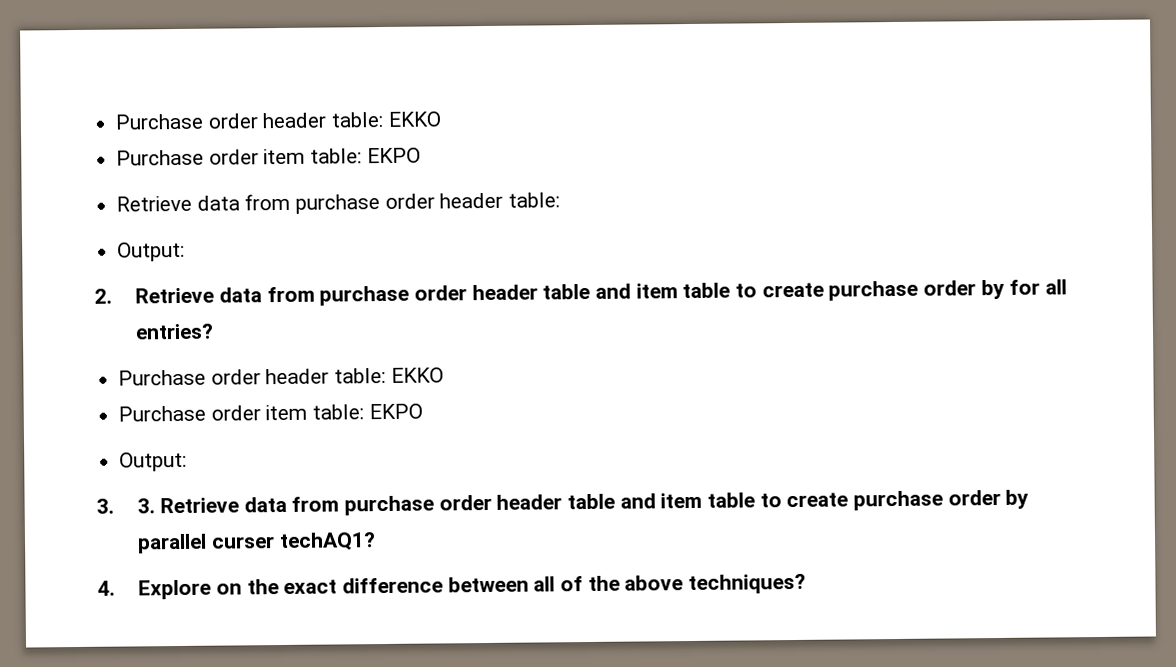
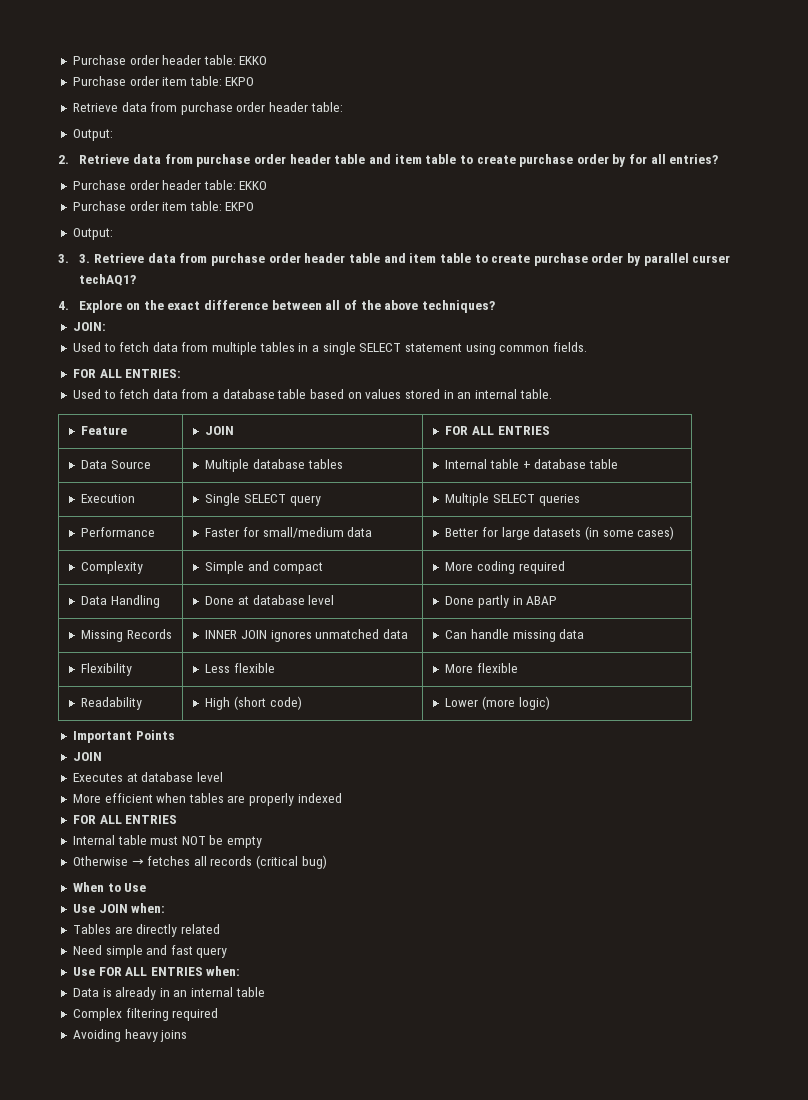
(807, 584) none -> [72,322,106,331] [72,342,587,355] [72,369,182,378] [72,389,552,399] [81,426,128,435] [205,426,235,435] [445,426,550,435] [81,460,152,469] [205,459,343,472] [445,459,619,469] [81,494,136,503] [205,493,321,506] [445,493,580,506] [81,527,156,537] [205,527,373,538] [445,526,675,540] [81,561,144,574] [205,561,323,574] [445,561,565,574] [81,595,161,608] [205,595,335,605] [445,595,558,608] [81,629,173,642] [205,629,409,642] [445,629,585,642] [81,663,133,676] [205,663,276,673] [445,663,519,673] [81,697,143,710] [205,696,302,710] [445,696,550,710] [72,730,175,743] [72,752,102,761] [72,772,223,782] [72,793,342,806] [72,815,178,824] [72,835,263,848] [72,855,327,869] [72,882,147,892] [72,903,166,913] [72,924,220,937] [72,945,228,958] [72,966,241,976] [72,987,265,1000] [72,1008,219,1021] [72,1029,188,1042] // JOIN: // Used to fetch data from multiple tables in a single SELECT statement using common fields. // FOR ALL ENTRIES: // Used to fetch data from a database table based on values stored in an internal table. // Feature | JOIN | FOR ALL ENTRIES // Data Source | Multiple database tables | Internal table + database table // Execution | Single SELECT query | Multiple SELECT queries // Performance | Faster for small/medium data | Better for large datasets (in some cases) // Complexity | Simple and compact | More coding required // Data Handling | Done at database level | Done partly in ABAP // Missing Records | INNER JOIN ignores unmatched data | Can handle missing data // Flexibility | Less flexible | More flexible // Readability | High (short code) | Lower (more logic) // Important Points // JOIN // Executes at database level // More efficient when tables are properly indexed // FOR ALL ENTRIES // Internal table must NOT be empty // Otherwise → fetches all records (critical bug) // When to Use // Use JOIN when: // Tables are directly related // Need simple and fast query // Use FOR ALL ENTRIES when: // Data is already in an internal table // Complex filtering required // Avoiding heavy joins

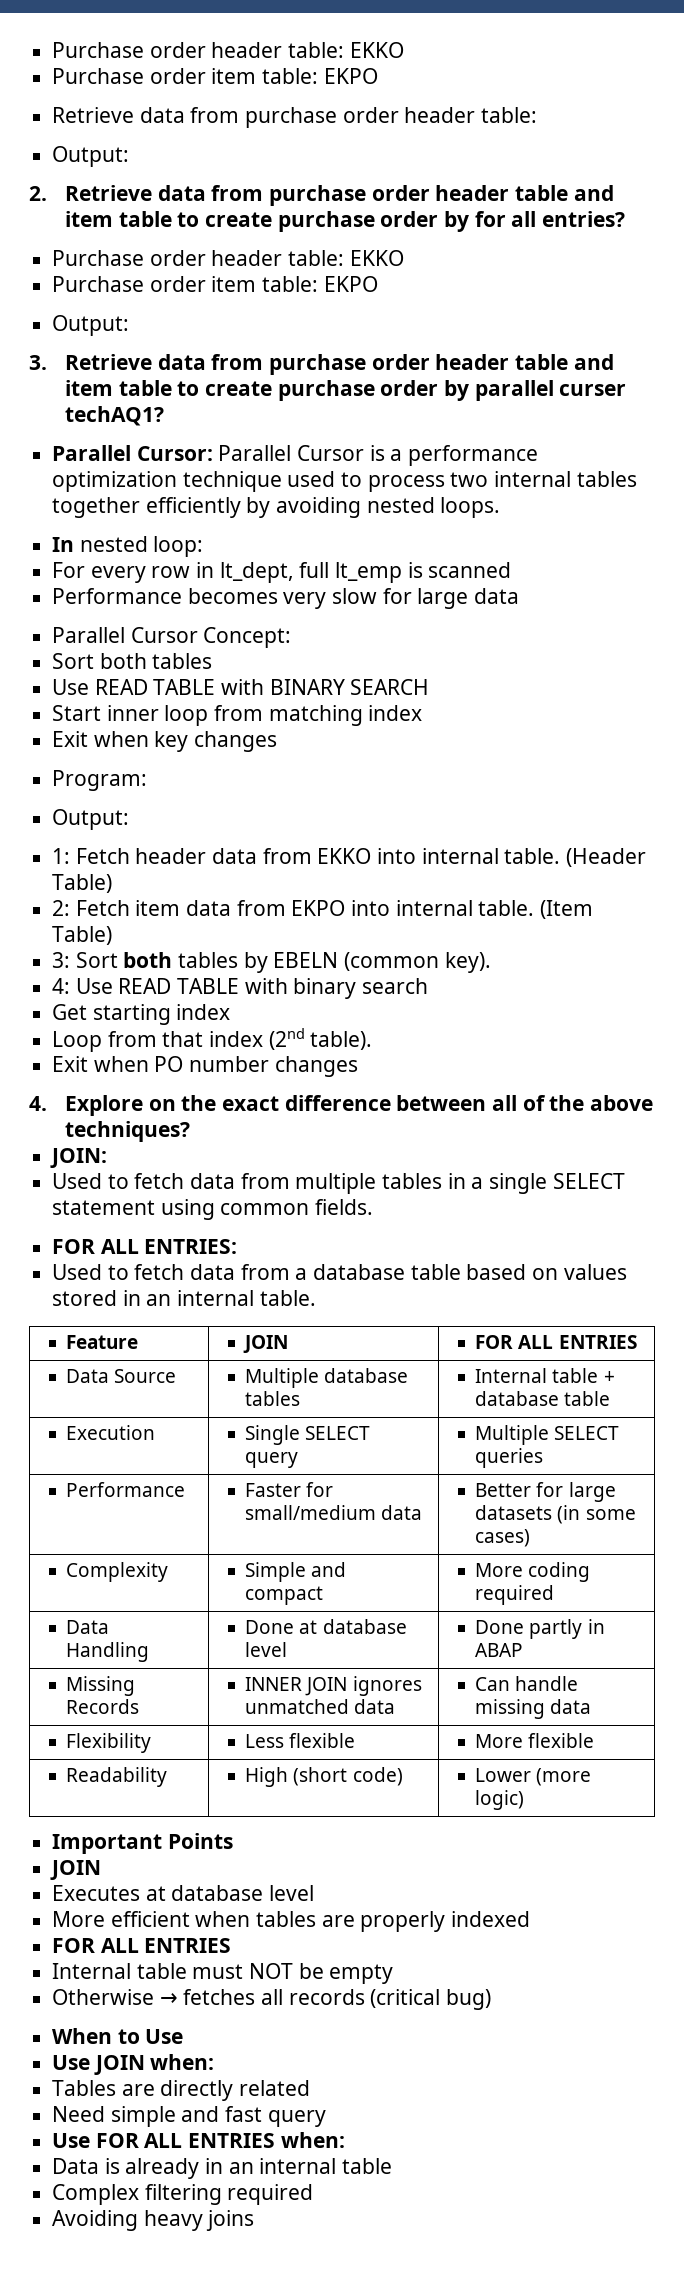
[79,254,91,263] 3. -> (47, 362) none
(137, 280) none -> [52,445,539,466] [52,471,637,492] [52,497,501,518] [52,536,204,557] [52,562,512,583] [52,588,520,609] [52,627,292,648] [52,653,213,669] [52,679,430,695] [52,705,423,726] [52,731,278,752] [52,770,148,791] [52,809,130,830] [52,848,647,867] [52,874,113,893] [52,900,594,919] [52,926,113,945] [52,952,491,973] [52,978,429,999] [52,1004,231,1025] [52,1028,373,1052] [52,1056,358,1077] // Parallel Cursor: Parallel Cursor is a performance optimization technique used to process two internal tables together efficiently by avoiding nested loops. // In nested loop: // For every row in lt_dept, full lt_emp is scanned // Performance becomes very slow for large data // Parallel Cursor Concept: // Sort both tables // Use READ TABLE with BINARY SEARCH // Start inner loop from matching index // Exit when key changes // Program: // Output: // 1: Fetch header data from EKKO into internal table. (Header Table) // 2: Fetch item data from EKPO into internal table. (Item Table) // 3: Sort both tables by EBELN (common key). // 4: Use READ TABLE with binary search // Get starting index // Loop from that index (2nd table). // Exit when PO number changes

